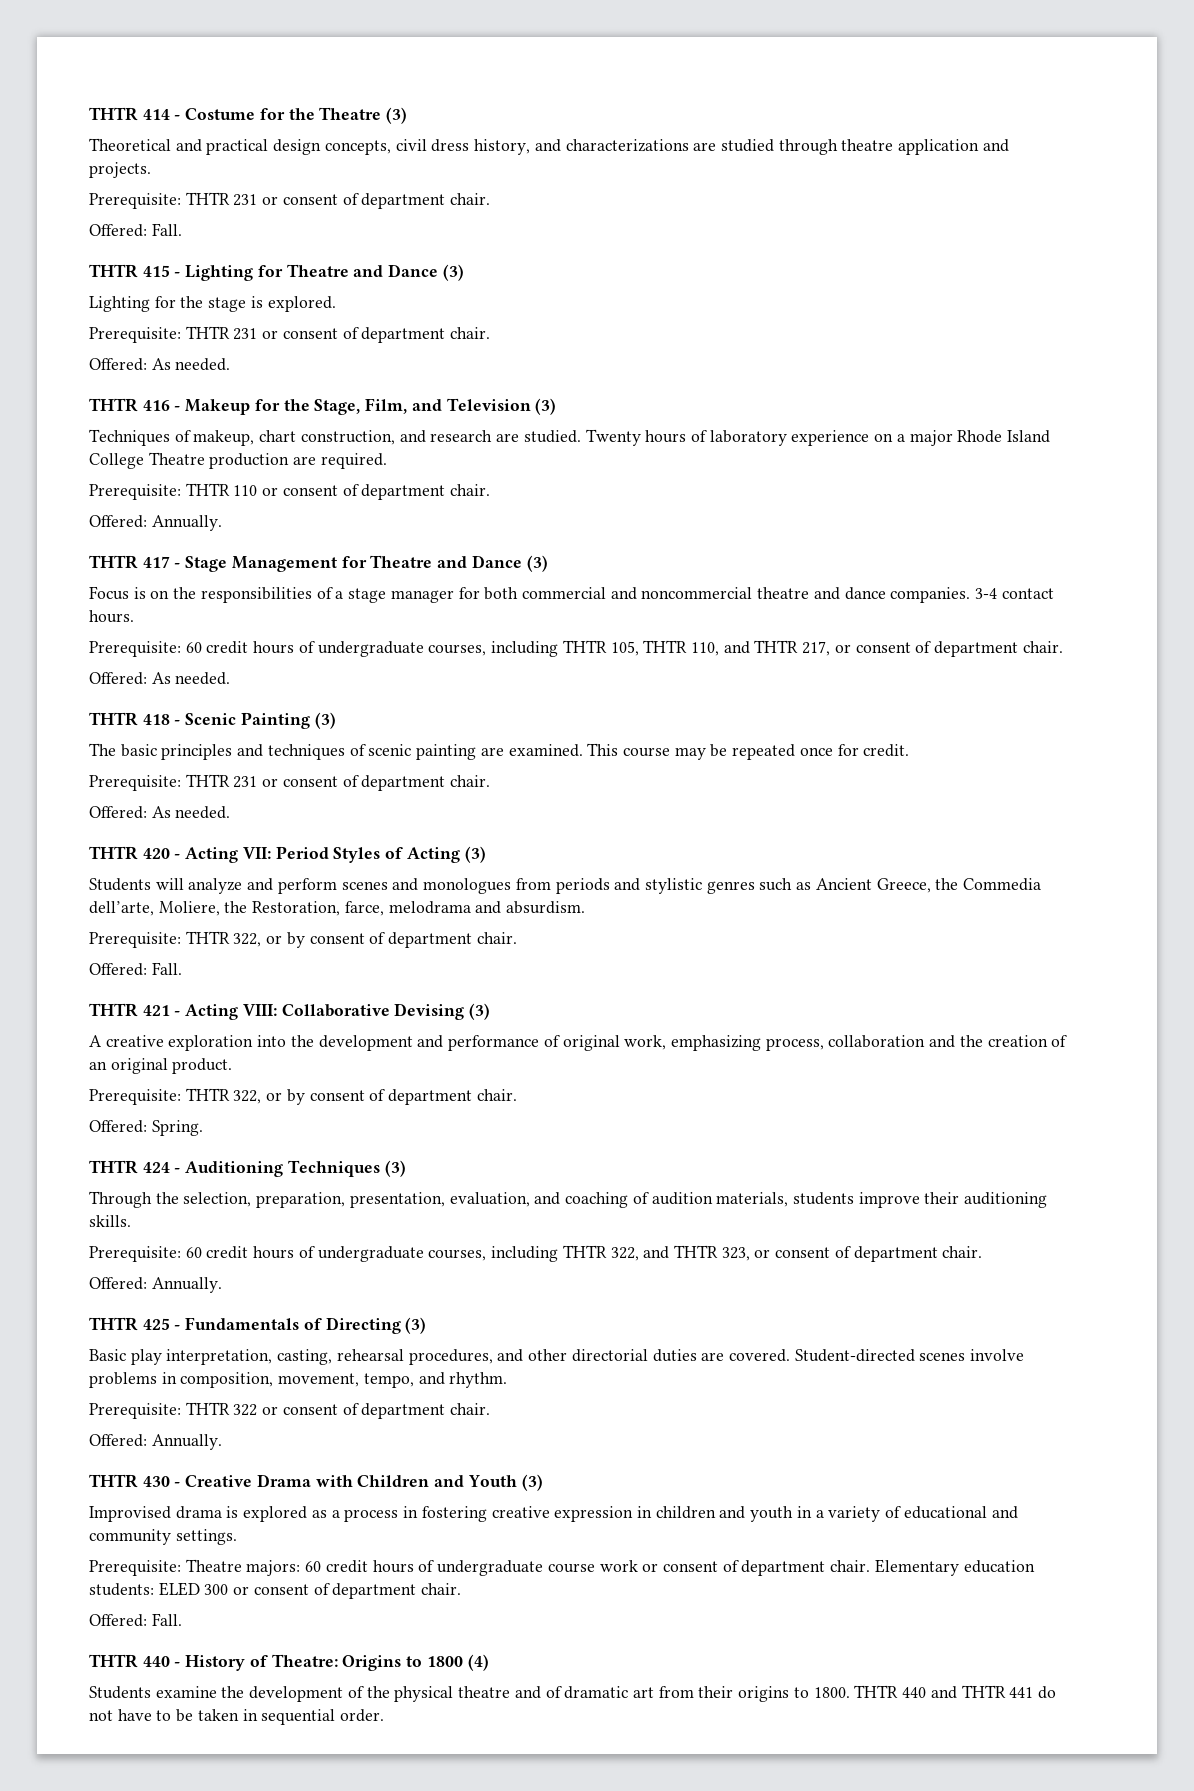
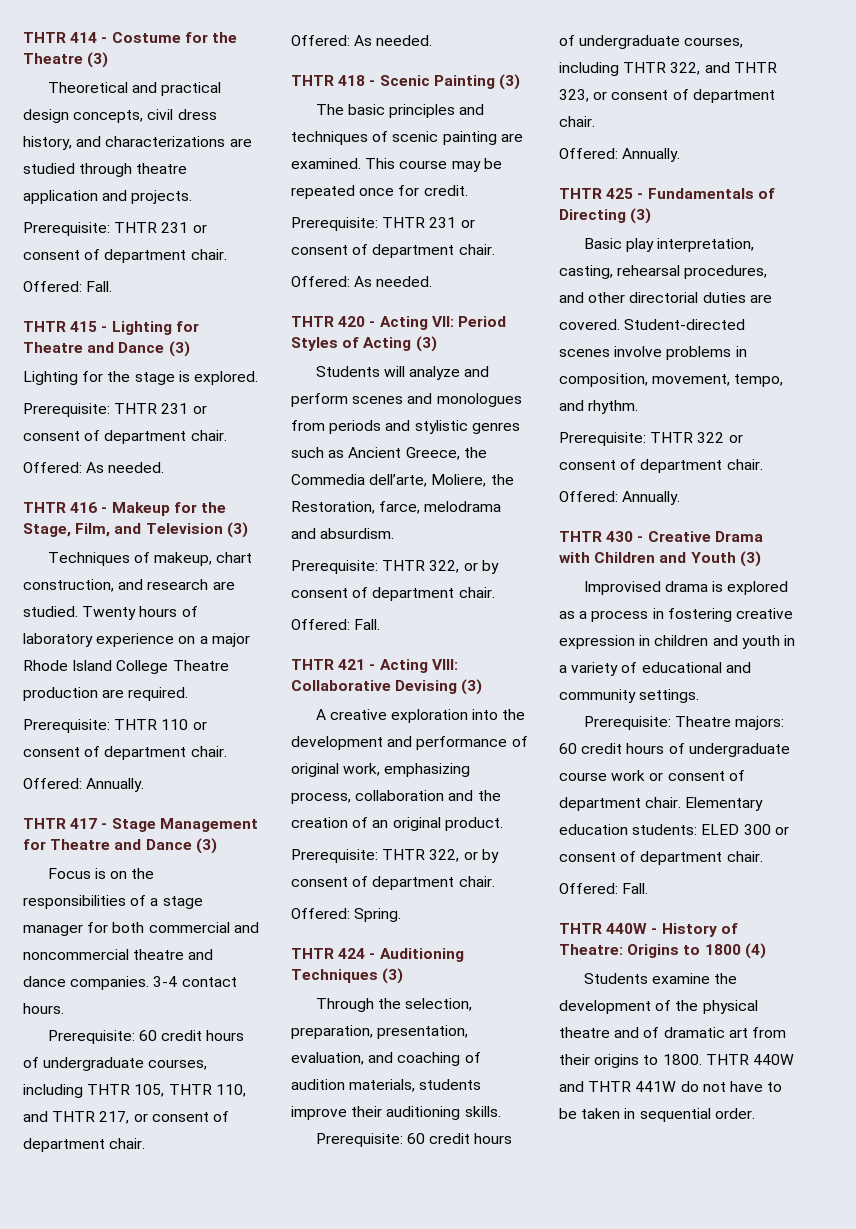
[142,1656,170,1667] 440 -> [606,923,648,934] 440W
[902,1685,1034,1699] 440 and THTR 441 -> [752,1054,794,1065] [559,1081,677,1092] 440W and THTR 441W

